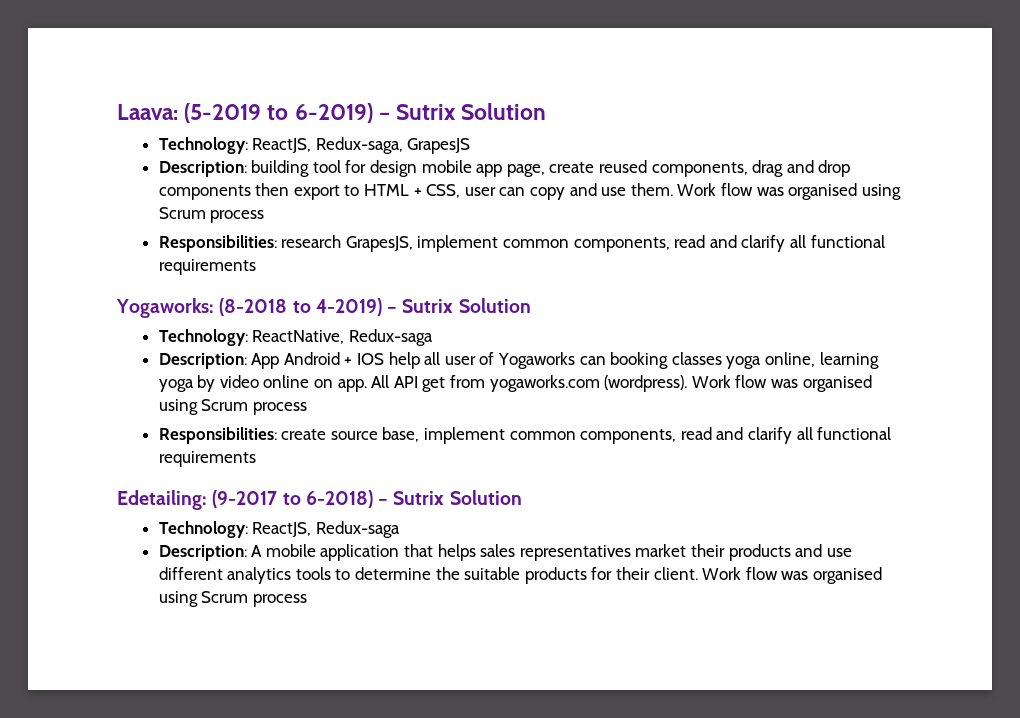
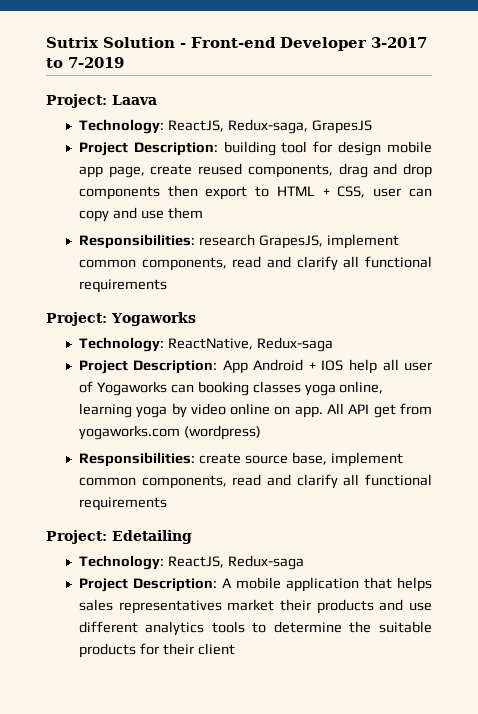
[117,103,547,123] Laava: (5-2019 to 6-2019) – Sutrix Solution -> [46,37,427,51] [46,57,124,68] [46,94,157,108] Sutrix Solution - Front-end Developer 3-2017 to 7-2019 // Project: Laava
(471, 146) none -> [78,142,128,156] Project
[630,183,901,200] [158,207,265,223] them. Work flow was organised using Scrum process -> [167,207,203,219] them
[116,298,531,318] Yogaworks: (8-2018 to 4-2019) – Sutrix Solution -> [46,312,196,326] Project: Yogaworks
(433, 337) none -> [78,360,128,374] Project
[604,375,872,392] [158,399,307,415] (wordpress). Work flow was organised using Scrum process -> [183,425,261,440] (wordpress)
[117,490,522,510] Edetailing: (9-2017 to 6-2018) – Sutrix Solution -> [46,530,192,544] Project: Edetailing
(400, 529) none -> [78,578,128,592] Project
[653,567,882,584] [158,591,307,607] client. Work flow was organised using Scrum process -> [197,643,235,655] client

